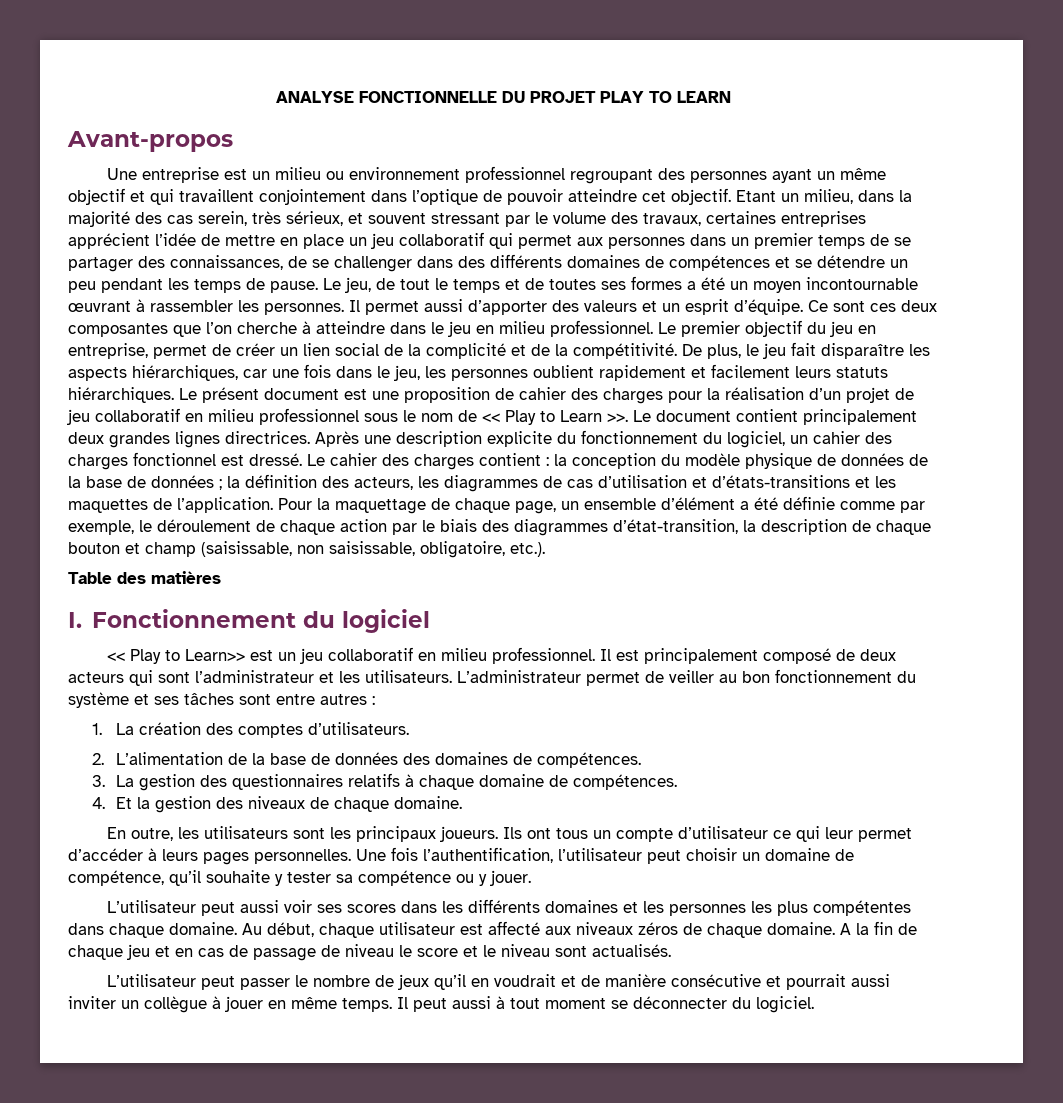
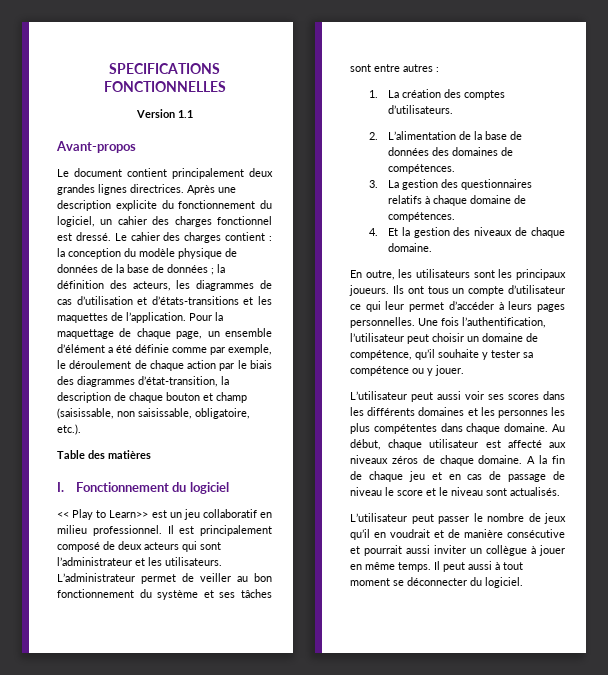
[275,91,731,103] [67,131,233,152] [107,166,887,184] [68,188,912,205] [68,211,866,227] [68,232,911,249] [68,254,908,272] [68,276,918,293] [68,299,937,315] [68,320,876,337] [68,342,930,359] [68,364,888,381] [68,387,914,404] [67,408,628,425] ANALYSE FONCTIONNELLE DU PROJET PLAY TO LEARN // Avant-propos // Une entreprise est un milieu ou environnement professionnel regroupant des personnes ayant un même objectif et qui travaillent conjointement dans l’optique de pouvoir atteindre cet objectif. Etant un milieu, dans la majorité des cas serein, très sérieux, et souvent stressant par le volume des travaux, certaines entreprises apprécient l’idée de mettre en place un jeu collaboratif qui permet aux personnes dans un premier temps de se partager des connaissances, de se challenger dans des différents domaines de compétences et se détendre un peu pendant les temps de pause. Le jeu, de tout le temps et de toutes ses formes a été un moyen incontournable œuvrant à rassembler les personnes. Il permet aussi d’apporter des valeurs et un esprit d’équipe. Ce sont ces deux composantes que l’on cherche à atteindre dans le jeu en milieu professionnel. Le premier objectif du jeu en entreprise, permet de créer un lien social de la complicité et de la compétitivité. De plus, le jeu fait disparaître les aspects hiérarchiques, car une fois dans le jeu, les personnes oublient rapidement et facilement leurs statuts hiérarchiques. Le présent document est une proposition de cahier des charges pour la réalisation d’un projet de jeu collaboratif en milieu professionnel sous le nom de << Play to Learn >>. -> [109,63,220,74] [103,81,226,92] [135,109,193,118] [56,141,136,153] SPECIFICATIONS FONCTIONNELLES // Version 1.1 // Avant-propos //

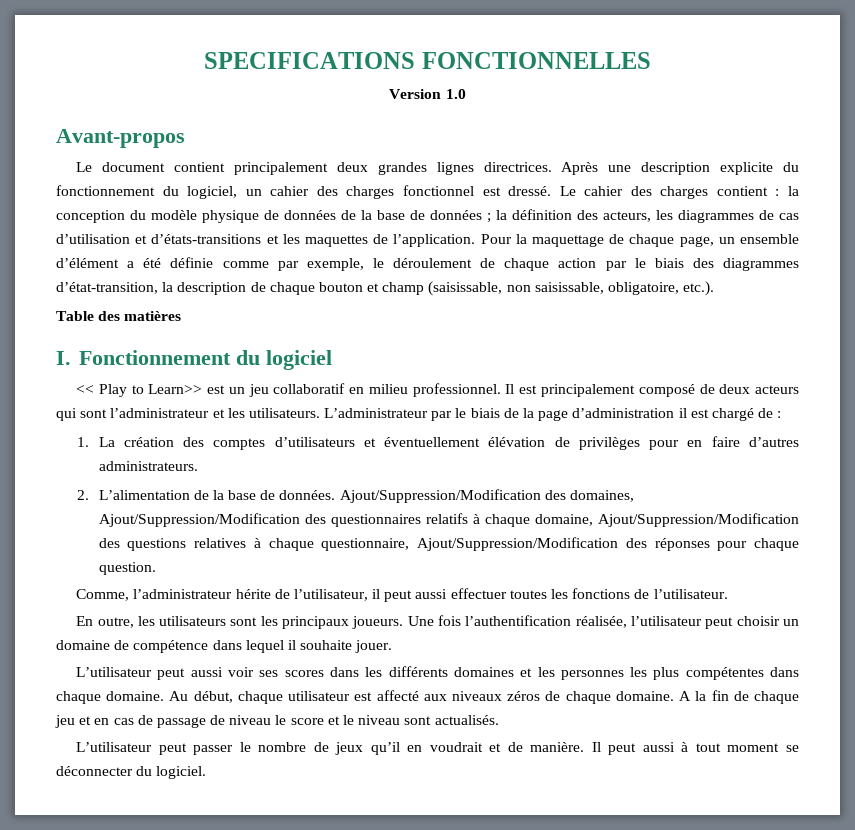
[177,110,193,118] 1.1 -> [445,89,466,99] 1.0
[141,573,272,584] [57,589,272,600] [350,64,433,72] permet de veiller au bon fonctionnement du système et ses tâches sont entre autres -> [431,408,774,421] par le biais de la page d’administration il est chargé de
[387,105,453,114] d’utilisateurs. -> [274,436,800,450] [98,461,198,471] d’utilisateurs et éventuellement élévation de privilèges pour en faire d’autres administrateurs.
[387,147,513,156] [387,164,455,174] [368,179,438,190] données des domaines de compétences. // 3. La gestion -> [279,489,635,503] [98,513,300,527] données. Ajout/Suppression/Modification des domaines, Ajout/Suppression/Modification
[469,195,526,204] [387,212,455,222] [368,227,565,238] [387,243,432,252] domaine de compétences. // 4. Et la gestion des niveaux de chaque domaine. -> [534,513,800,527] [98,537,799,551] [98,562,156,575] [76,588,728,602] domaine, Ajout/Suppression/Modification des questions relatives à chaque questionnaire, Ajout/Suppression/Modification des réponses pour chaque question. // Comme, l’administrateur hérite de l’utilisateur, il peut aussi effectuer toutes les fonctions de l’utilisateur.
[392,285,565,296] [350,301,565,312] [350,317,546,328] Ils ont tous un compte d’utilisateur ce qui leur permet d’accéder à leurs pages personnelles. Une fois l’authentification, -> [407,615,627,628] Une fois l’authentification réalisée,
[350,349,533,360] [350,366,433,376] compétence, qu’il souhaite y tester sa compétence ou y -> [133,640,353,653] compétence dans lequel il souhaite
[464,529,565,538] [350,545,565,556] [350,562,431,572] manière consécutive et pourrait aussi inviter un collègue à jouer en même temps. -> [530,742,585,752] manière.

